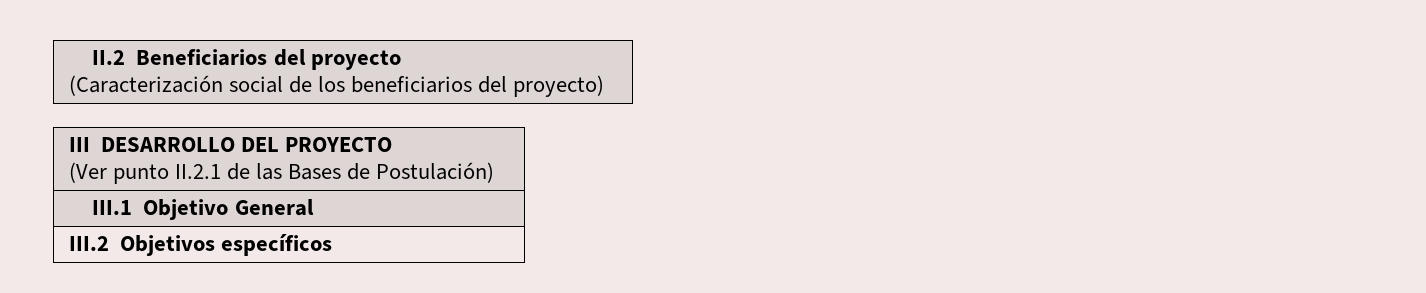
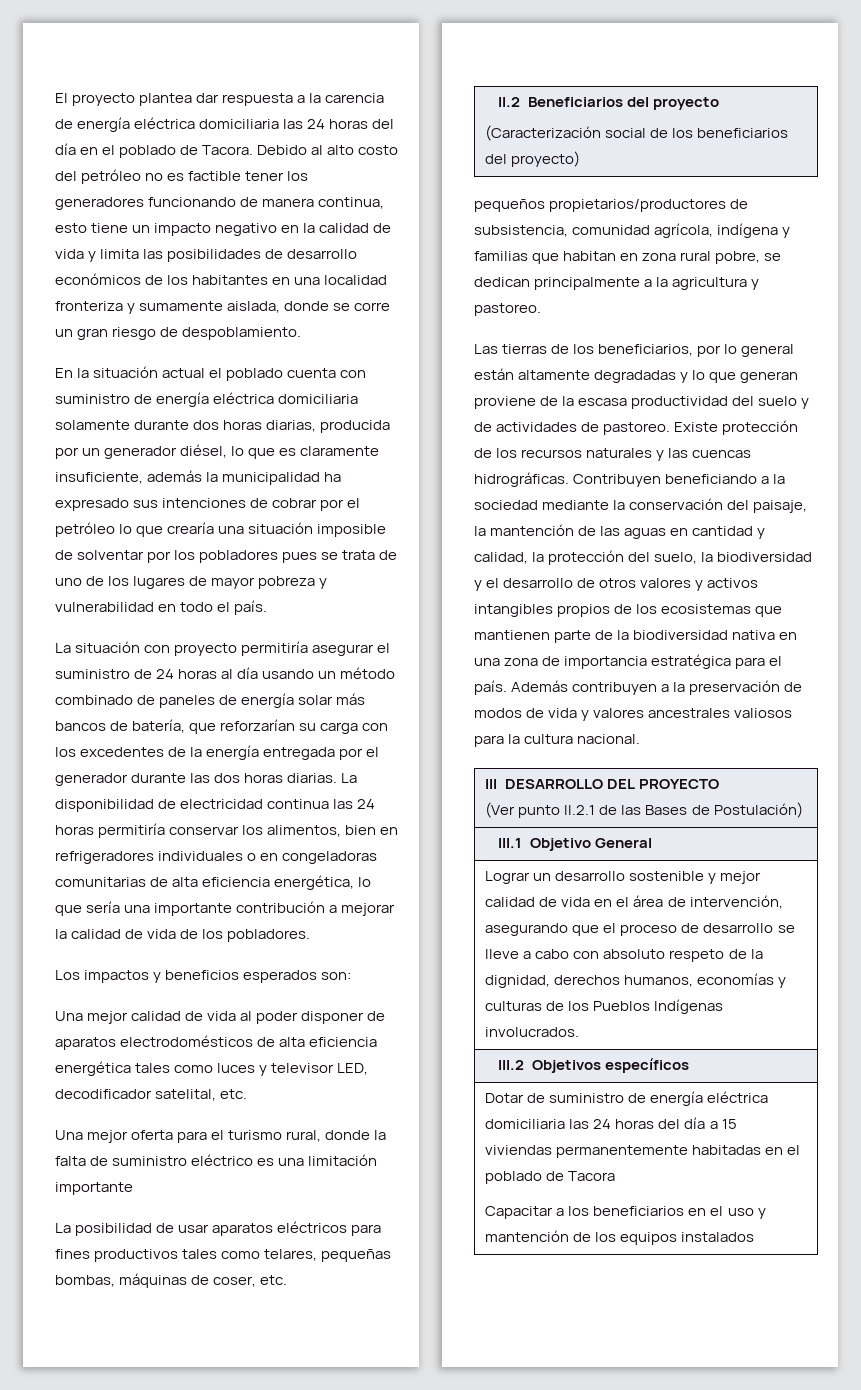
(92, 57) none -> [55,93,385,106] [55,117,395,132] [55,143,399,158] [55,169,309,184] [55,197,385,210] [55,223,392,236] [55,249,358,262] [55,273,388,285] [55,301,391,314] [55,327,302,340] [55,366,367,381] [55,392,359,407] [55,420,391,433] [55,444,380,459] [55,470,342,485] [55,498,361,511] [55,522,387,537] [55,550,398,563] [55,576,328,589] [55,600,268,615] [55,641,391,656] [55,667,396,679] [55,693,366,708] [55,719,389,734] [55,745,380,760] [55,773,358,786] [55,799,376,812] [55,823,399,838] [55,851,378,864] [55,875,372,890] [55,901,396,916] [55,929,311,942] [55,970,352,983] [55,1011,386,1024] [55,1035,378,1050] [55,1061,369,1076] [55,1089,248,1101] [55,1130,387,1143] [55,1154,378,1166] [55,1182,133,1195] [55,1221,382,1236] [55,1249,392,1262] [55,1273,288,1288] El proyecto plantea dar respuesta a la carencia de energía eléctrica domiciliaria las 24 horas del día en el poblado de Tacora. Debido al alto costo del petróleo no es factible tener los generadores funcionando de manera continua, esto tiene un impacto negativo en la calidad de vida y limita las posibilidades de desarrollo económicos de los habitantes en una localidad fronteriza y sumamente aislada, donde se corre un gran riesgo de despoblamiento. // En la situación actual el poblado cuenta con suministro de energía eléctrica domiciliaria solamente durante dos horas diarias, producida por un generador diésel, lo que es claramente insuficiente, además la municipalidad ha expresado sus intenciones de cobrar por el petróleo lo que crearía una situación imposible de solventar por los pobladores pues se trata de uno de los lugares de mayor pobreza y vulnerabilidad en todo el país. // La situación con proyecto permitiría asegurar el suministro de 24 horas al día usando un método combinado de paneles de energía solar más bancos de batería, que reforzarían su carga con los excedentes de la energía entregada por el generador durante las dos horas diarias. La disponibilidad de electricidad continua las 24 horas permitiría conservar los alimentos, bien en refrigeradores individuales o en congeladoras comunitarias de alta eficiencia energética, lo que sería una importante contribución a mejorar la calidad de vida de los pobladores. // Los impactos y beneficios esperados son: // Una mejor calidad de vida al poder disponer de aparatos electrodomésticos de alta eficiencia energética tales como luces y televisor LED, decodificador satelital, etc. // Una mejor oferta para el turismo rural, donde la falta de suministro eléctrico es una limitación importante // La posibilidad de usar aparatos eléctricos para fines productivos tales como telares, pequeñas bombas, máquinas de coser, etc. //
(605, 86) none -> [474,199,749,212] [474,223,791,238] [474,251,782,264] [474,277,760,290] [474,303,541,316] [474,344,795,357] [474,368,799,383] [474,396,810,409] [474,420,799,435] [474,448,752,461] [474,472,786,487] [474,498,808,513] [474,524,766,539] [474,550,813,565] [474,578,759,591] [474,604,783,617] [474,630,798,643] [474,654,783,669] [474,680,803,695] [474,708,793,721] [474,734,641,747] // pequeños propietarios/productores de subsistencia, comunidad agrícola, indígena y familias que habitan en zona rural pobre, se dedican principalmente a la agricultura y pastoreo. // Las tierras de los beneficiarios, por lo general están altamente degradadas y lo que generan proviene de la escasa productividad del suelo y de actividades de pastoreo. Existe protección de los recursos naturales y las cuencas hidrográficas. Contribuyen beneficiando a la sociedad mediante la conservación del paisaje, la mantención de las aguas en cantidad y calidad, la protección del suelo, la biodiversidad y el desarrollo de otros valores y activos intangibles propios de los ecosistemas que mantienen parte de la biodiversidad nativa en una zona de importancia estratégica para el país. Además contribuyen a la preservación de modos de vida y valores ancestrales valiosos para la cultura nacional.
[68,234,333,256] III.2 Objetivos específicos -> [485,871,762,884] [485,895,783,909] [485,923,795,936] [485,949,763,962] [485,973,787,988] [485,999,724,1014] [485,1027,580,1037] [498,1058,689,1073] [485,1091,769,1106] [485,1117,737,1129] [485,1145,801,1158] [485,1171,616,1184] [485,1206,766,1219] [485,1230,755,1245] Lograr un desarrollo sostenible y mejor calidad de vida en el área de intervención, asegurando que el proceso de desarrollo se lleve a cabo con absoluto respeto de la dignidad, derechos humanos, economías y culturas de los Pueblos Indígenas involucrados. // III.2 Objetivos específicos // Dotar de suministro de energía eléctrica domiciliaria las 24 horas del día a 15 viviendas permanentemente habitadas en el poblado de Tacora // Capacitar a los beneficiarios en el uso y mantención de los equipos instalados

